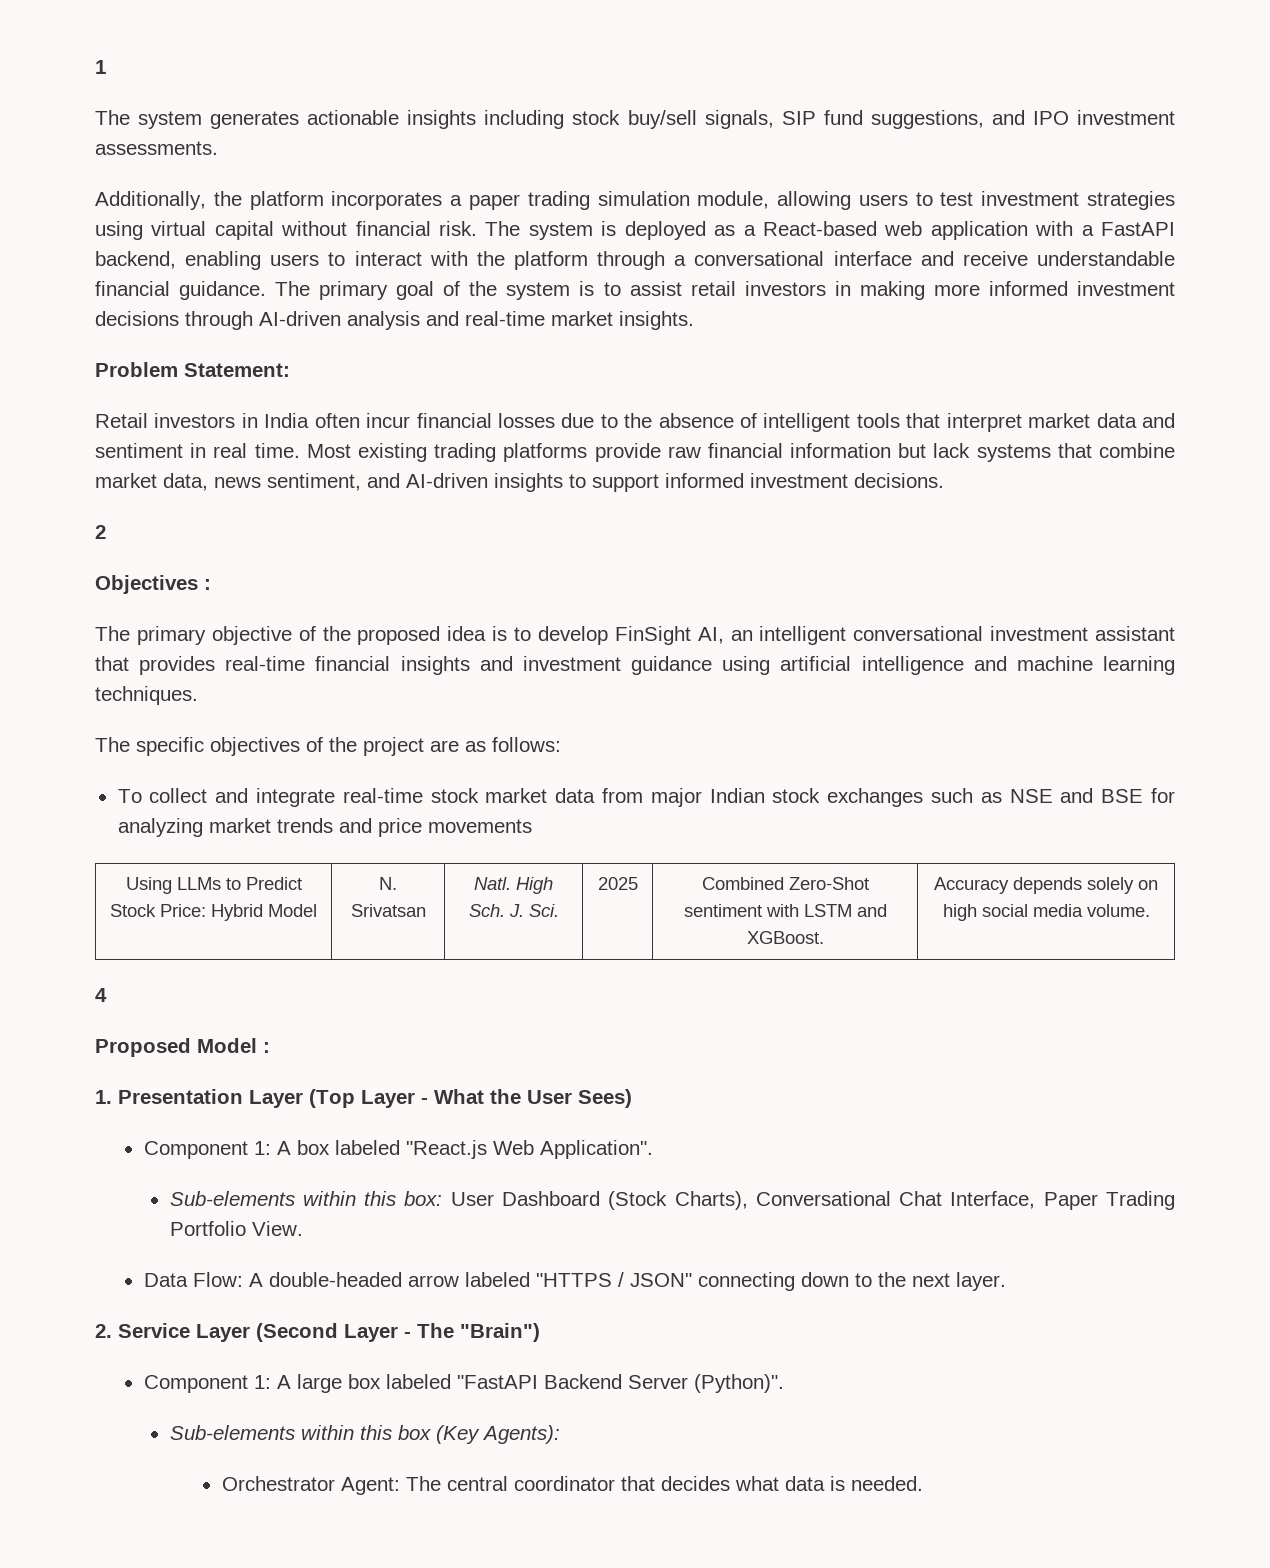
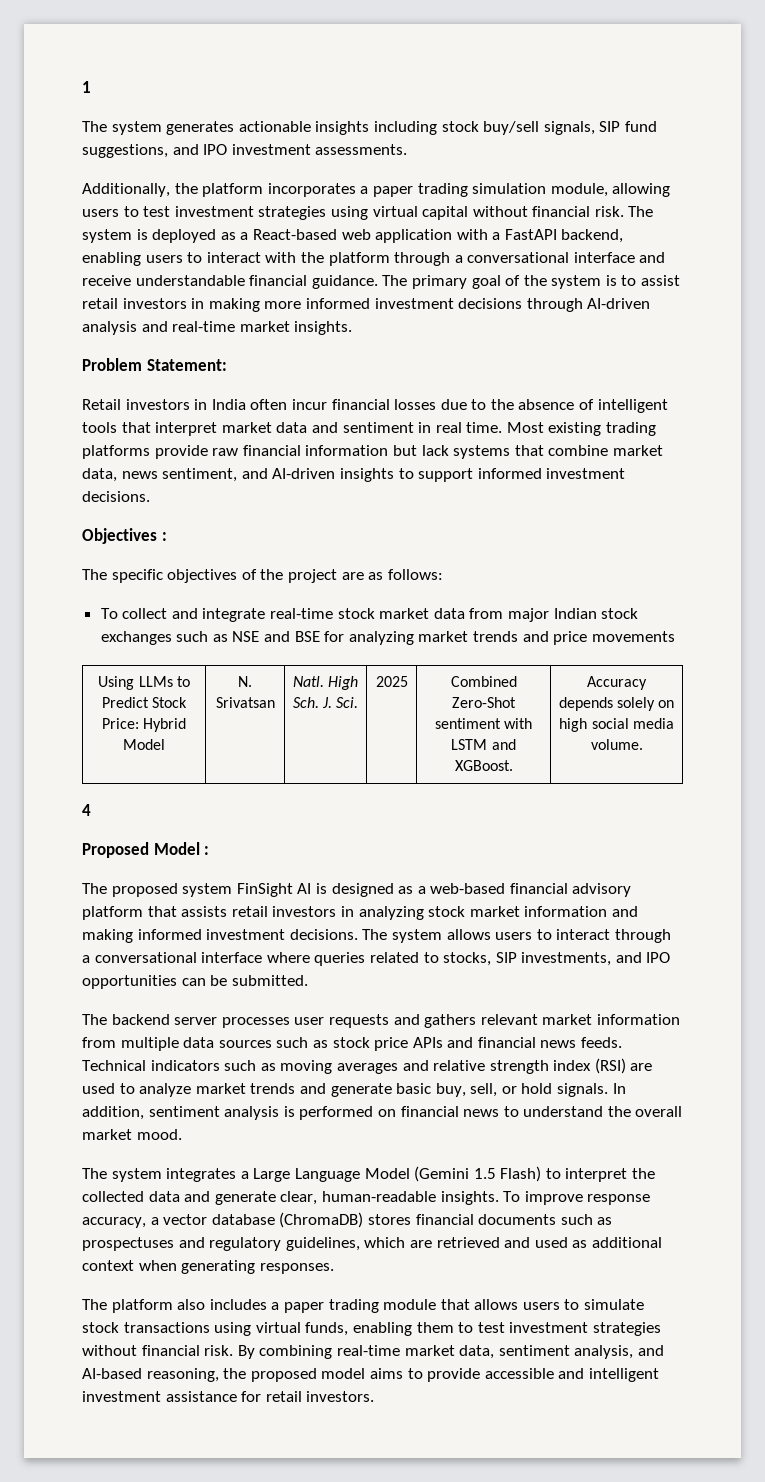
[95,525,106,539] // 2 -> (150, 496) none
[95,626,1175,645] [95,656,1176,675] [95,686,198,705] // The primary objective of the proposed idea is to develop FinSight AI, an intelligent conversational investment assistant that provides real-time financial insights and investment guidance using artificial intelligence and machine learning techniques. -> (167, 536) none
[95,1089,632,1108] [143,1140,653,1159] [169,1191,1175,1210] [169,1221,303,1236] [143,1272,1006,1291] [95,1323,540,1342] [143,1374,784,1393] [169,1425,560,1444] [221,1476,923,1495] 1. Presentation Layer (Top Layer - What the User Sees) // Component 1: A box labeled "React.js Web Application". // Sub-elements within this box: User Dashboard (Stock Charts), Conversational Chat Interface, Paper Trading Portfolio View. // Data Flow: A double-headed arrow labeled "HTTPS / JSON" connecting down to the next layer. // 2. Service Layer (Second Layer - The "Brain") // Component 1: A large box labeled "FastAPI Backend Server (Python)". // Sub-elements within this box (Key Agents): // Orchestrator Agent: The central coordinator that decides what data is needed. -> [82,883,632,897] [82,906,638,920] [82,929,671,943] [82,952,671,966] [82,975,308,989] [82,1014,680,1028] [82,1037,623,1051] [82,1058,653,1074] [82,1083,626,1097] [82,1106,683,1120] [82,1129,182,1140] [82,1166,656,1182] [82,1191,651,1205] [82,1212,613,1228] [82,1237,662,1251] [82,1260,334,1274] [82,1299,645,1313] [82,1322,661,1336] [82,1345,664,1359] [82,1368,659,1382] [82,1391,375,1402] The proposed system FinSight AI is designed as a web-based financial advisory platform that assists retail investors in analyzing stock market information and making informed investment decisions. The system allows users to interact through a conversational interface where queries related to stocks, SIP investments, and IPO opportunities can be submitted. // The backend server processes user requests and gathers relevant market information from multiple data sources such as stock price APIs and financial news feeds. Technical indicators such as moving averages and relative strength index (RSI) are used to analyze market trends and generate basic buy, sell, or hold signals. In addition, sentiment analysis is performed on financial news to understand the overall market mood. // The system integrates a Large Language Model (Gemini 1.5 Flash) to interpret the collected data and generate clear, human-readable insights. To improve response accuracy, a vector database (ChromaDB) stores financial documents such as prospectuses and regulatory guidelines, which are retrieved and used as additional context when generating responses. // The platform also includes a paper trading module that allows users to simulate stock transactions using virtual funds, enabling them to test investment strategies without financial risk. By combining real-time market data, sentiment analysis, and AI-based reasoning, the proposed model aims to provide accessible and intelligent investment assistance for retail investors.

